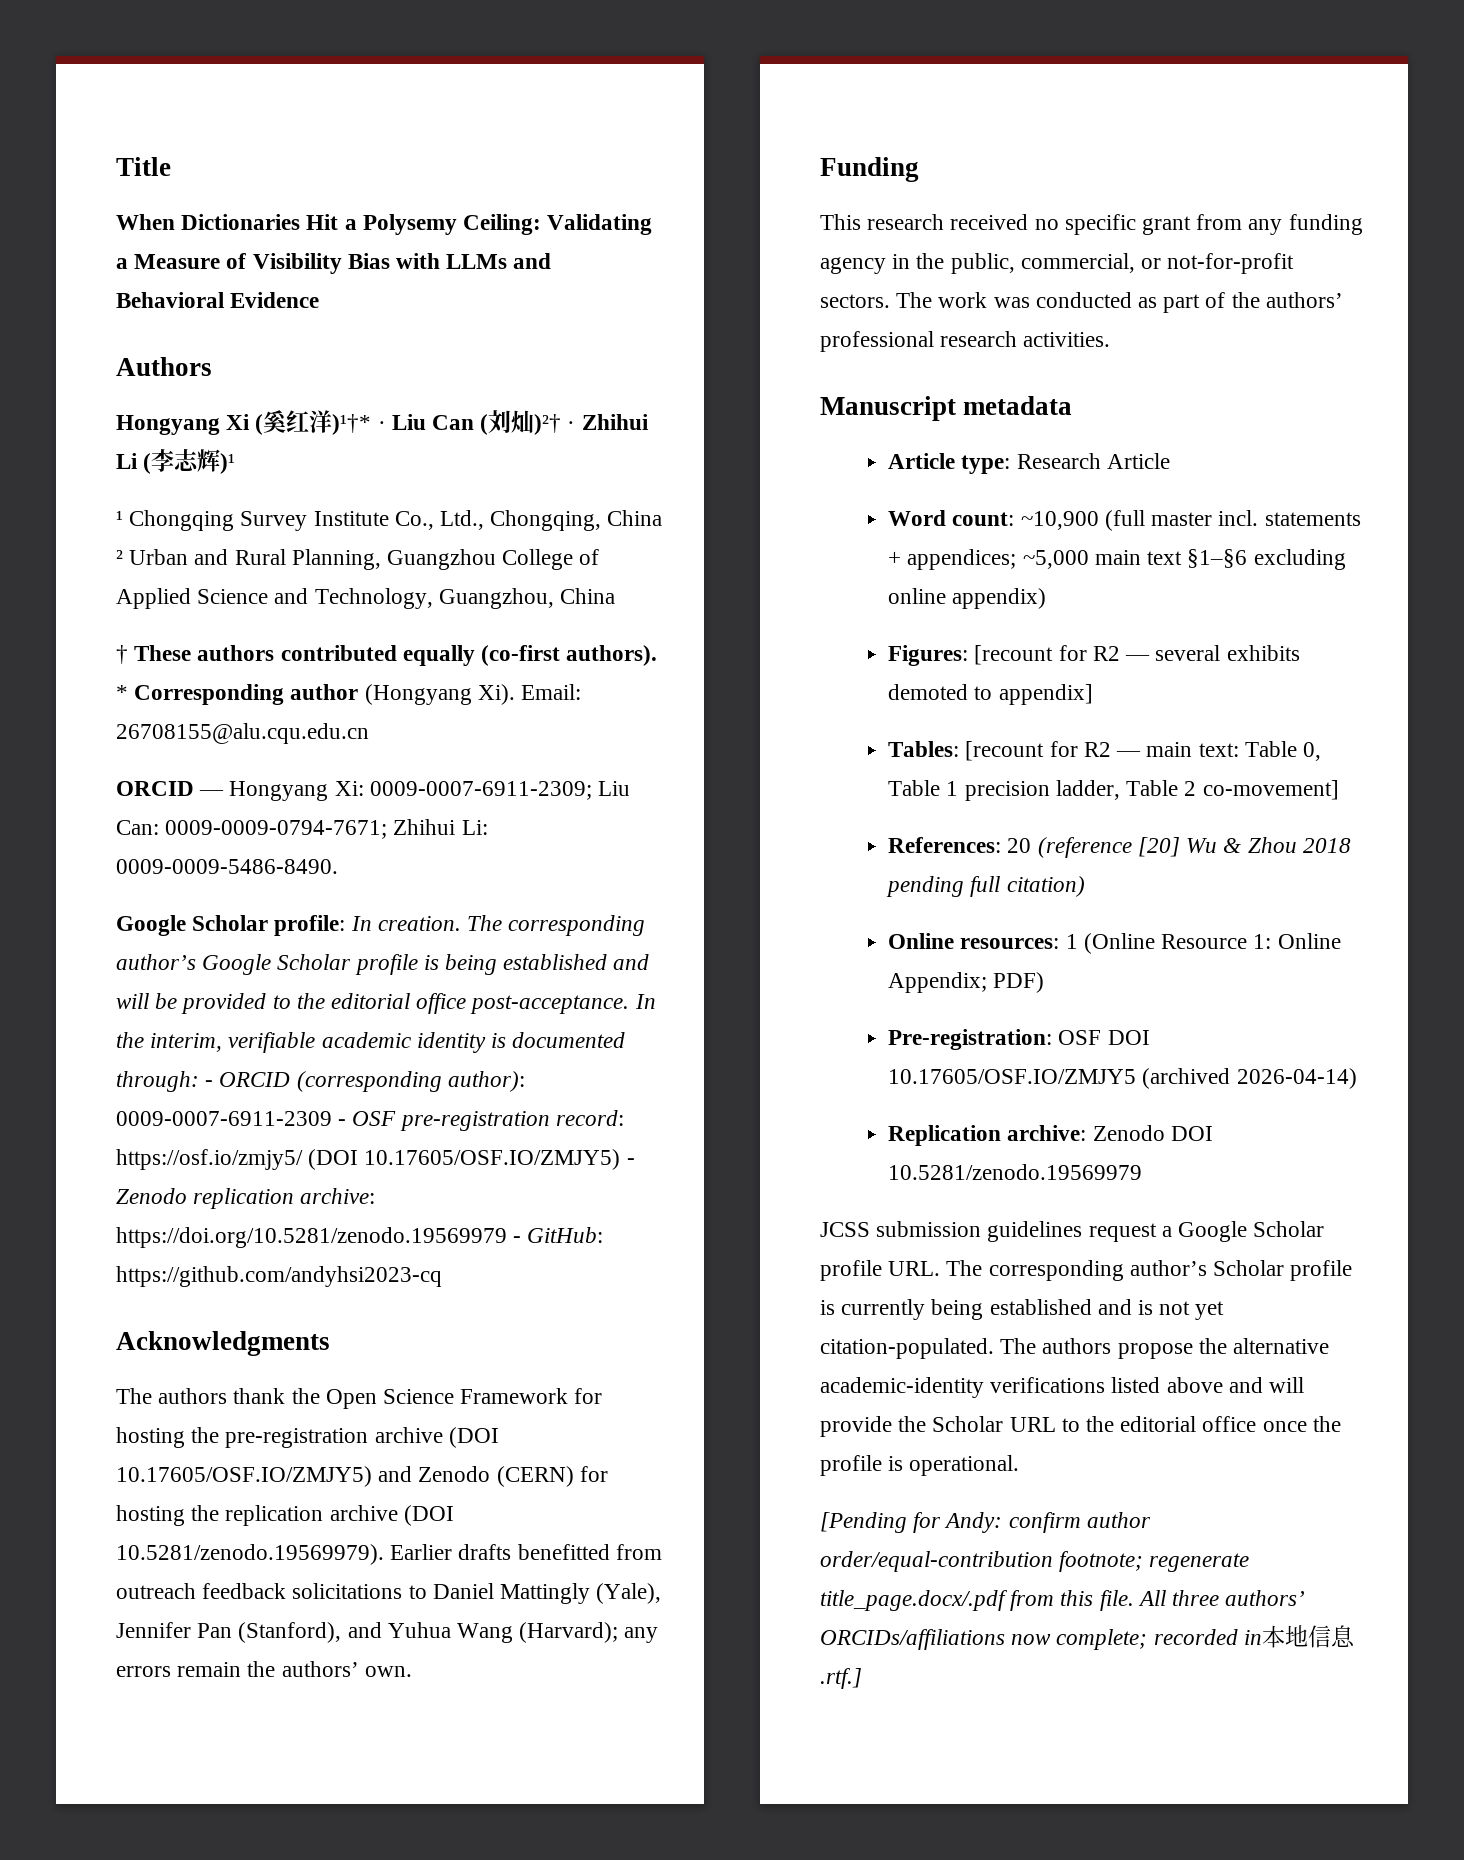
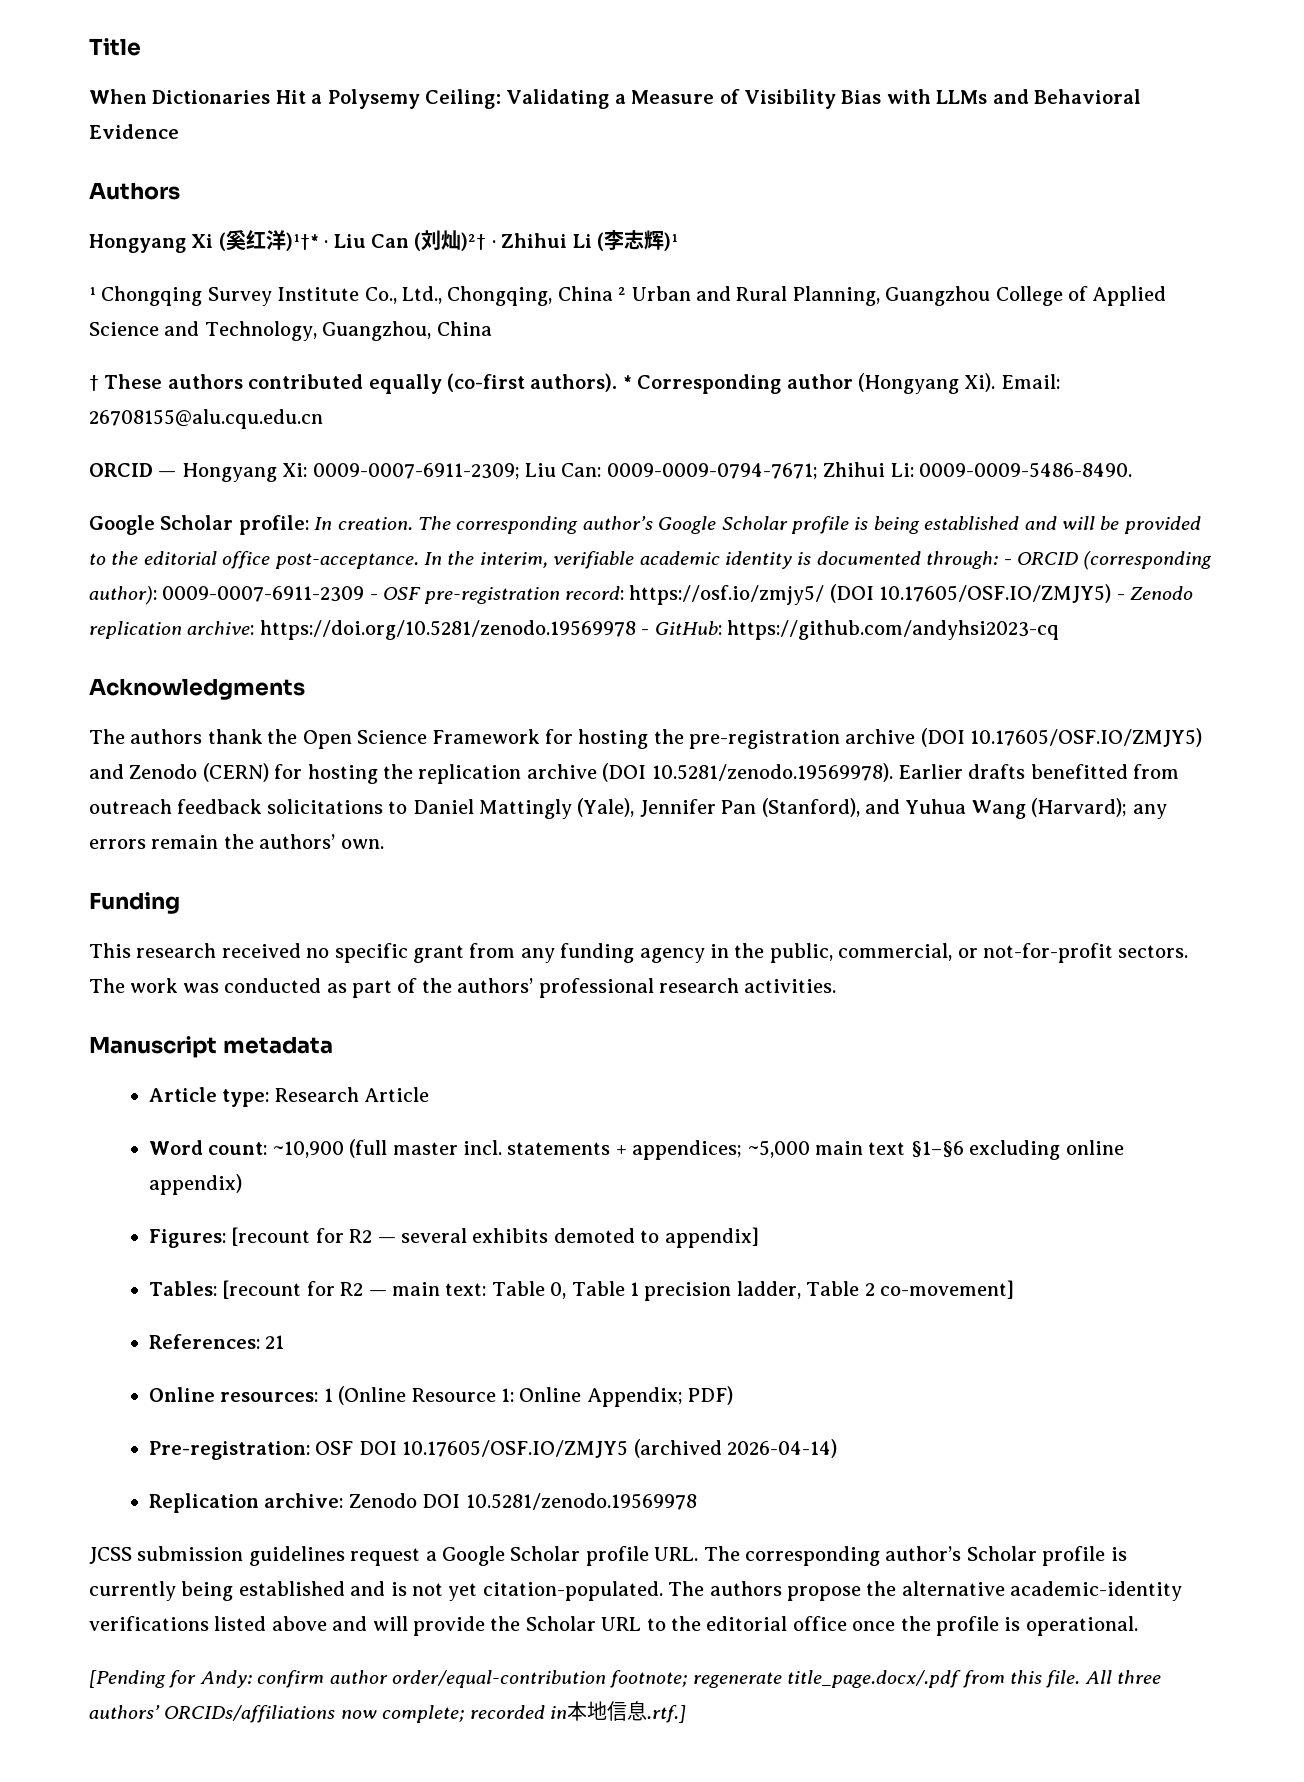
[116,1227,507,1248] https://doi.org/10.5281/zenodo.19569979 -> [259,620,636,640] https://doi.org/10.5281/zenodo.19569978
[116,1544,384,1565] 10.5281/zenodo.19569979). -> [651,763,893,782] 10.5281/zenodo.19569978).
[1007,837,1351,858] [886,876,1085,897] 20 (reference [20] Wu & Zhou 2018 pending full citation) -> [265,1335,285,1349] 21
[888,1164,1143,1180] 10.5281/zenodo.19569979 -> [465,1493,697,1510] 10.5281/zenodo.19569978

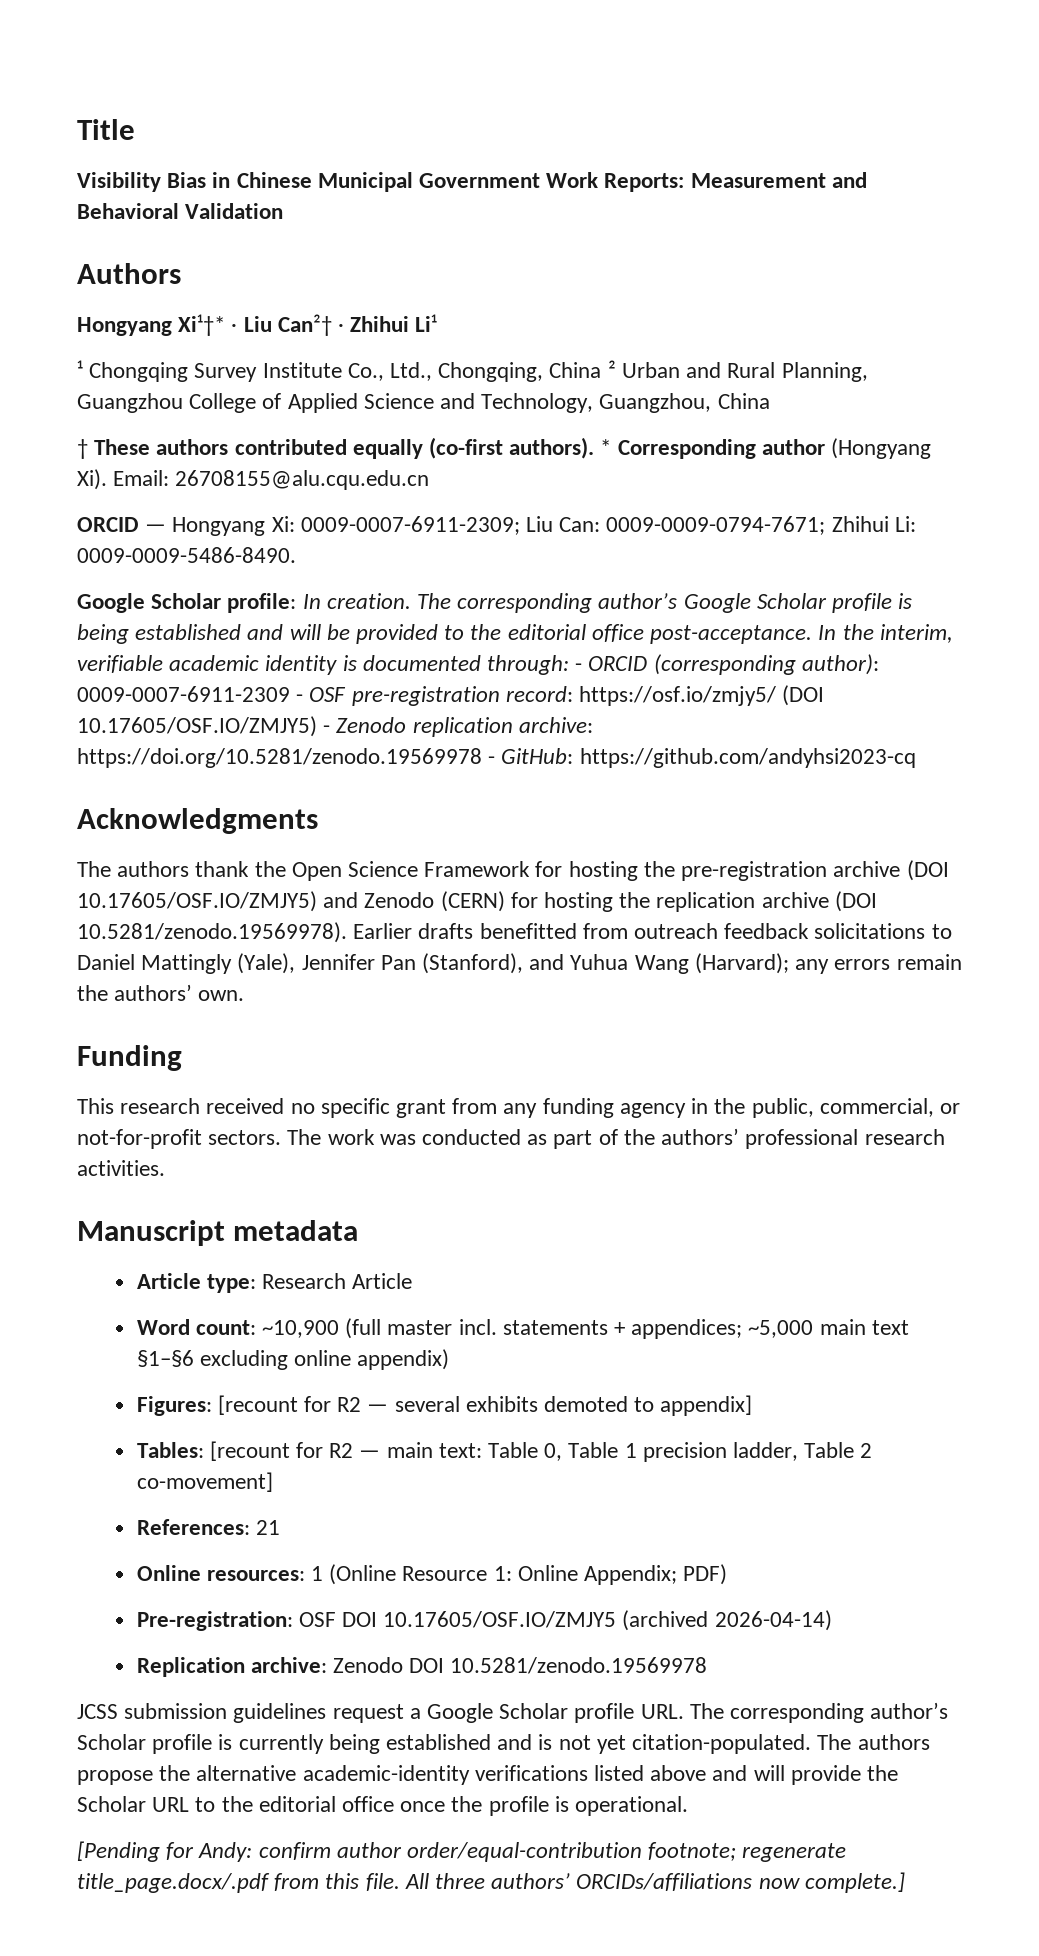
[89,89,988,109] When Dictionaries Hit a Polysemy Ceiling: Validating a Measure of Visibility Bias with LLMs -> [77,172,826,192] Visibility Bias in Chinese Municipal Government Work Reports: Measurement
[89,124,179,139] Evidence -> [185,203,284,219] Validation
[191,230,678,251] Xi (奚红洋)¹†* · Liu Can (刘灿)²† · Zhihui Li (李志辉)¹ -> [178,314,438,336] Xi¹†* · Liu Can²† · Zhihui Li¹
[382,1701,686,1723] complete; recorded in本地信息.rtf.] -> [804,1872,905,1893] complete.]

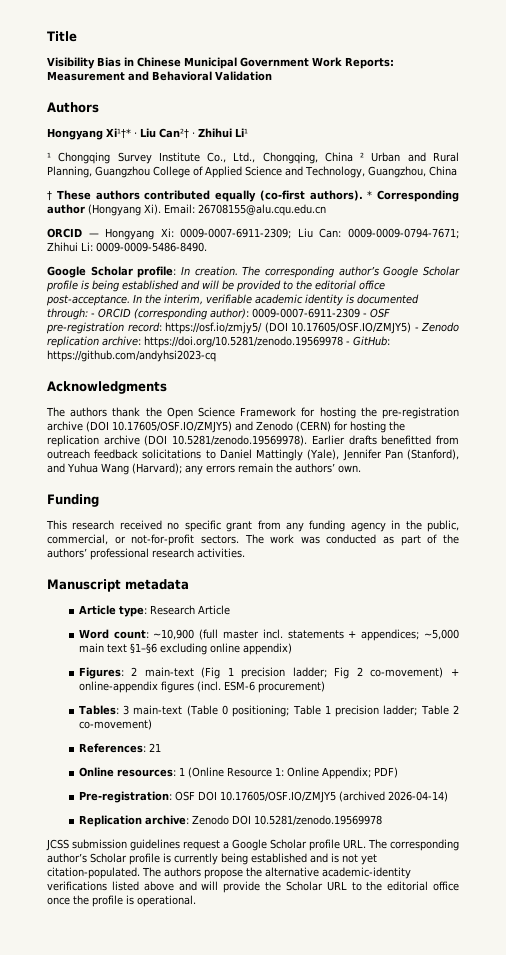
[217,1395,753,1416] [136,1441,563,1461] [recount for R2 — several exhibits demoted to appendix] // Tables: [recount for R2 — main text: Table 0, -> [131,667,459,679] [78,681,325,693] [78,705,290,717] 2 main-text (Fig 1 precision ladder; Fig 2 co-movement) + online-appendix figures (incl. ESM-6 procurement) // Tables: 3 main-text (Table 0 positioning;
[733,1442,799,1461] ladder, -> [383,705,418,716] ladder;
[136,1472,273,1492] co-movement] -> [78,719,152,730] co-movement)
[77,1841,847,1862] [77,1872,905,1893] // [Pending for Andy: confirm author order/equal-contribution footnote; regenerate title_page.docx/.pdf from this file. All three authors’ ORCIDs/affiliations now complete.] -> (196, 901) none

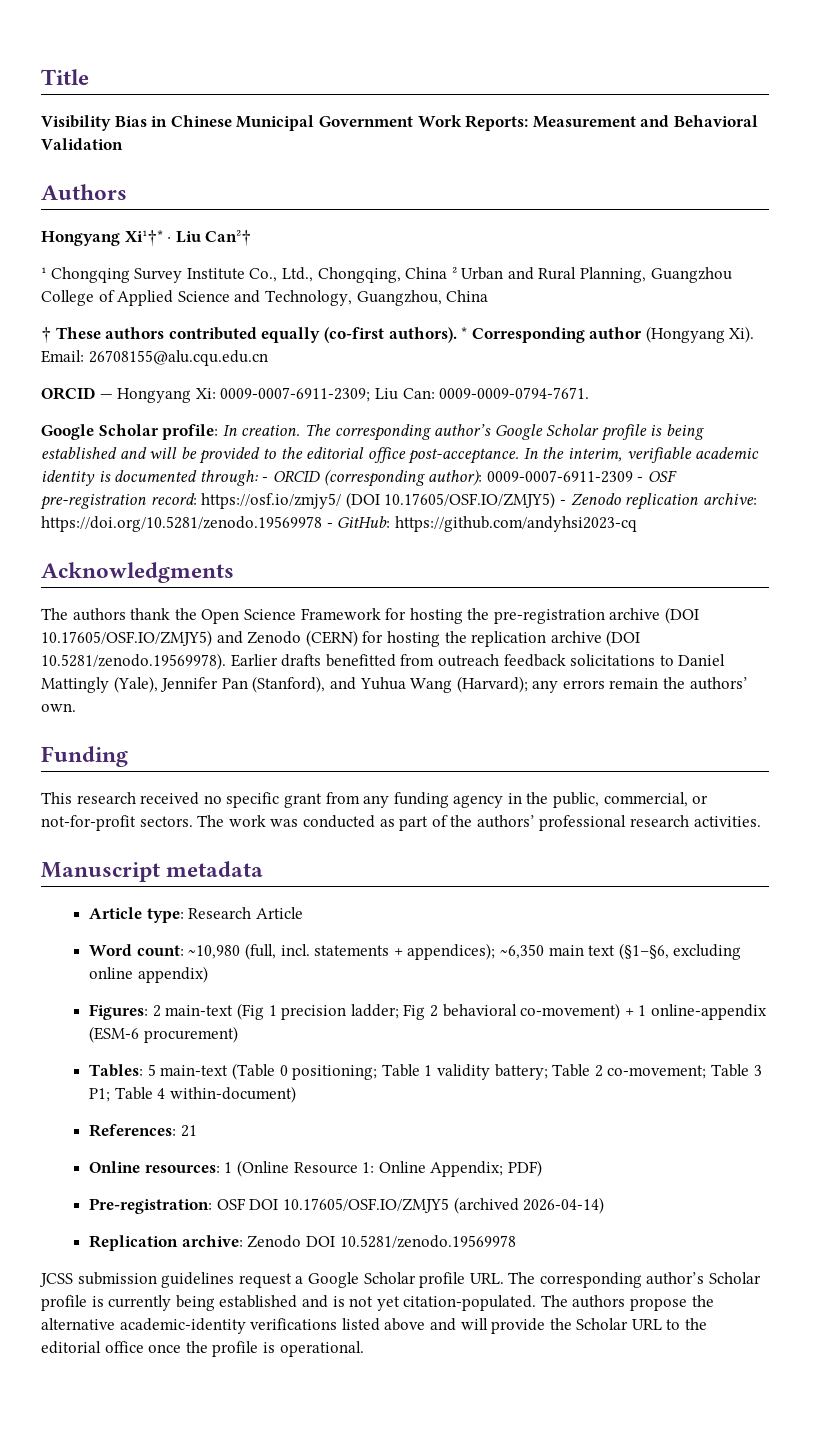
[192,128,248,138] · Zhihui Li¹ -> (252, 237) none
[348,228,459,239] [47,242,207,252] 0009-0009-0794-7671; Zhihui Li: 0009-0009-5486-8490. -> [439,387,590,399] 0009-0009-0794-7671.
[153,629,259,640] ~10,900 (full master -> [188,943,277,960] ~10,980 (full,
[361,629,459,641] appendices; ~5,000 -> [407,943,545,960] appendices); ~6,350
[129,643,157,654] §1–§6 -> [618,943,669,960] (§1–§6,
(363, 671) none -> [442,1004,517,1017] behavioral
[78,681,255,693] online-appendix figures (incl. ESM-6 -> [638,1004,767,1020] [89,1026,140,1043] 1 online-appendix (ESM-6
[123,705,130,715] 3 -> [147,1064,156,1076] 5
[335,705,459,717] [78,719,152,730] precision ladder; Table 2 co-movement) -> [437,1064,762,1080] [89,1086,297,1103] validity battery; Table 2 co-movement; Table 3 P1; Table 4 within-document)

